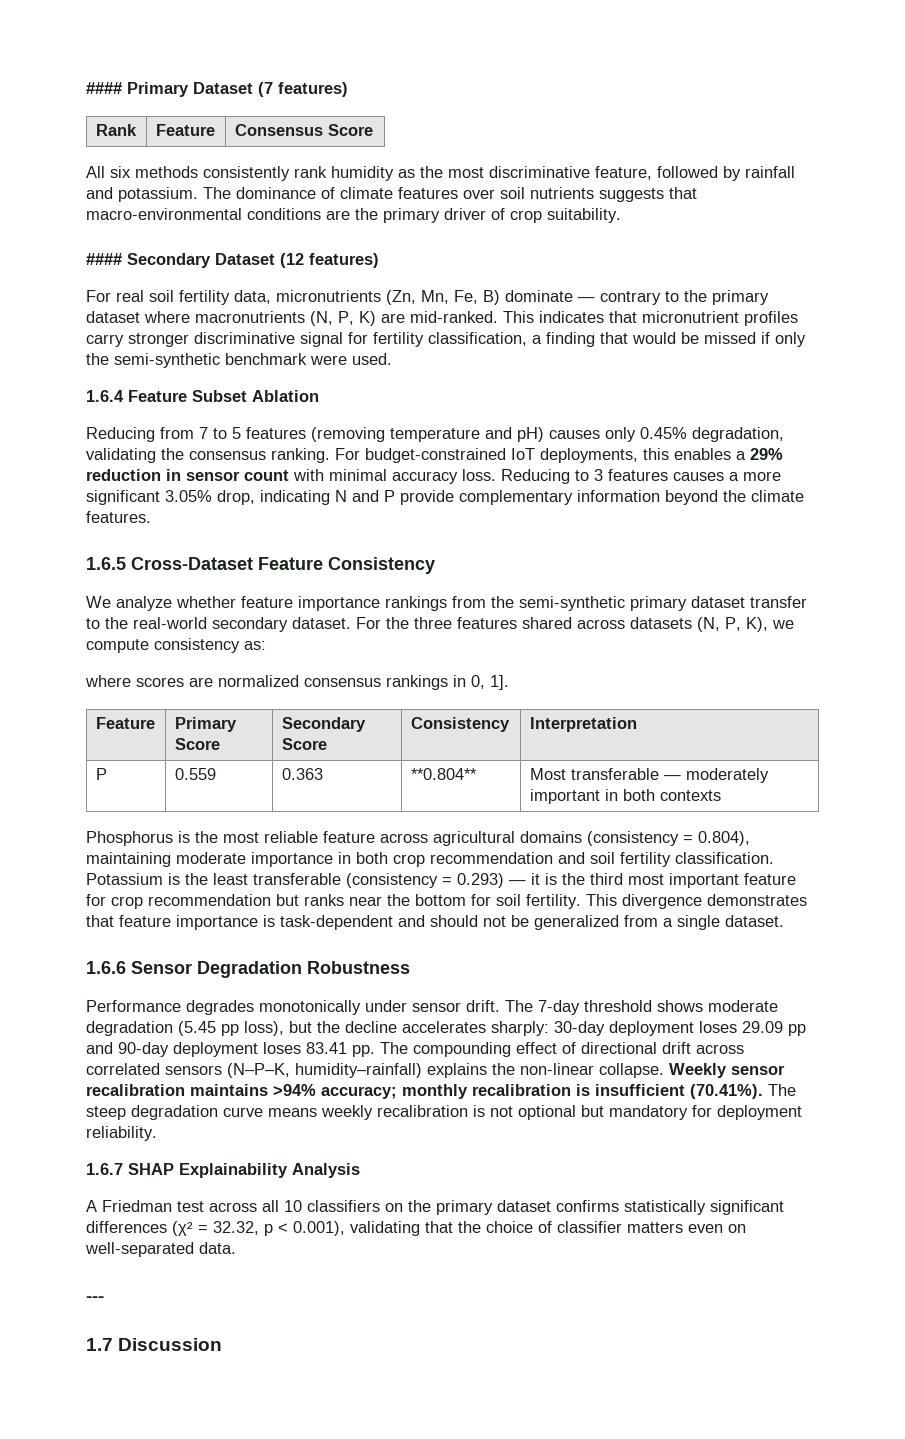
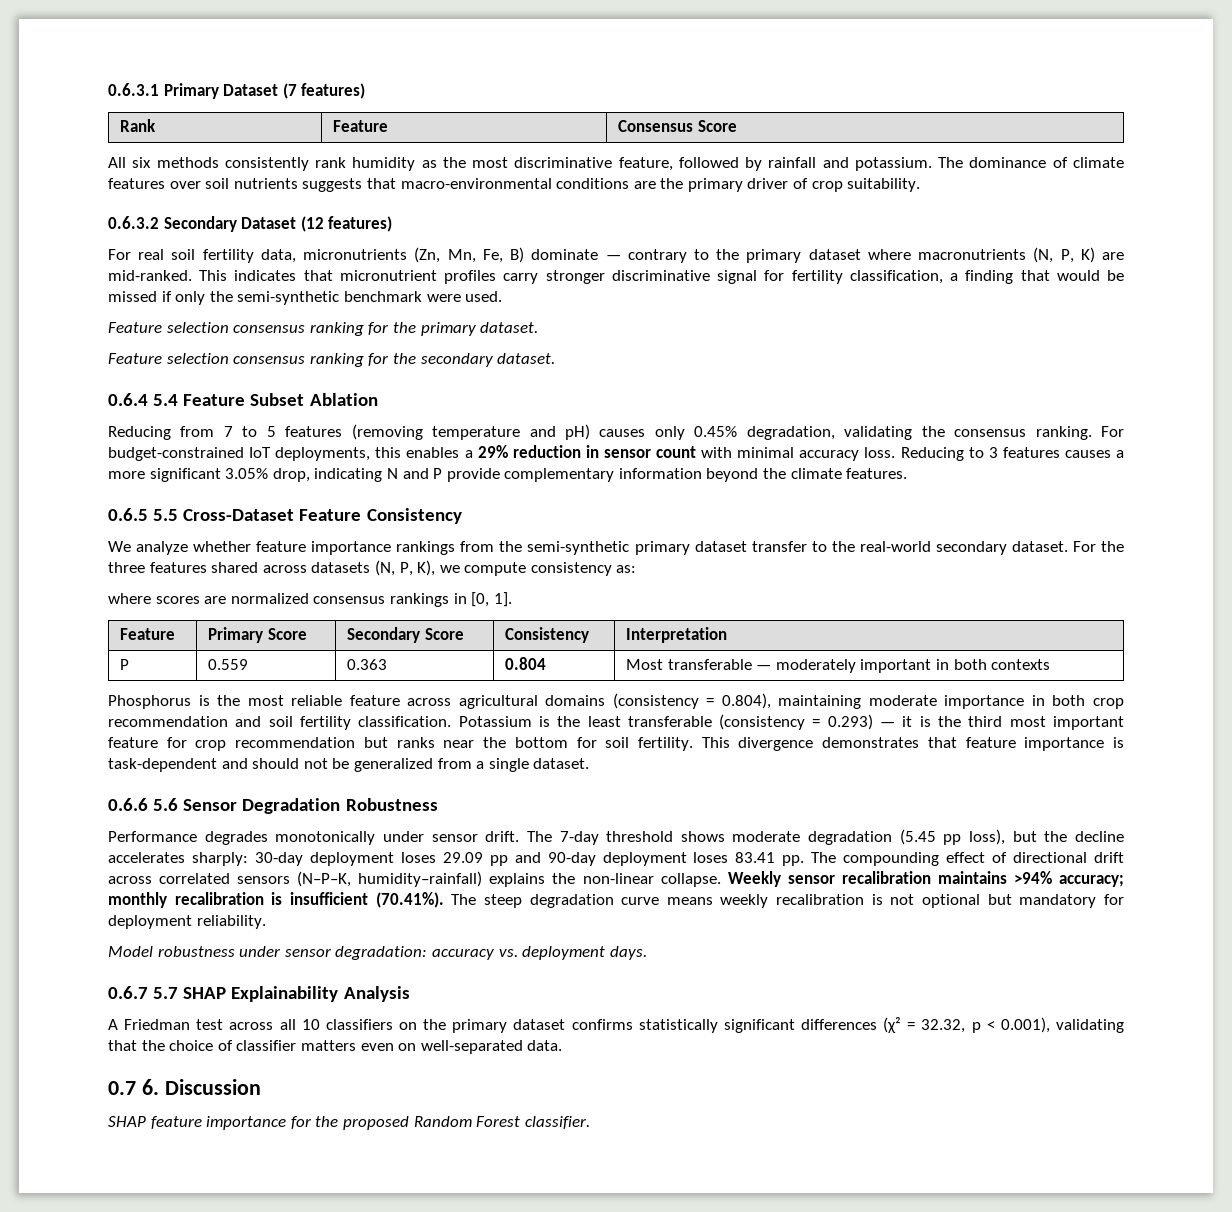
[86,82,122,94] #### -> [108,83,159,96] 0.6.3.1
[86,253,122,265] #### -> [108,216,159,229] 0.6.3.2
[86,390,124,402] 1.6.4 -> [108,322,539,336] [108,353,556,367] [108,393,179,406] Feature selection consensus ranking for the primary dataset. // Feature selection consensus ranking for the secondary dataset. // 0.6.4 5.4
[86,557,126,570] 1.6.5 -> [108,508,179,521] 0.6.5 5.5
[471,675,485,689] 0, -> [471,592,490,607] [0,
[410,768,477,780] **0.804** -> [504,657,546,670] 0.804
[86,961,126,974] 1.6.6 -> [108,798,179,811] 0.6.6 5.6
[86,1163,123,1175] 1.6.7 -> [108,946,647,960] [108,986,179,999] Model robustness under sensor degradation: accuracy vs. deployment days. // 0.6.7 5.7
[86,1296,104,1302] [86,1338,223,1351] --- // 1.7 Discussion -> [108,1079,261,1095] [108,1116,590,1130] 0.7 6. Discussion // SHAP feature importance for the proposed Random Forest classifier.

